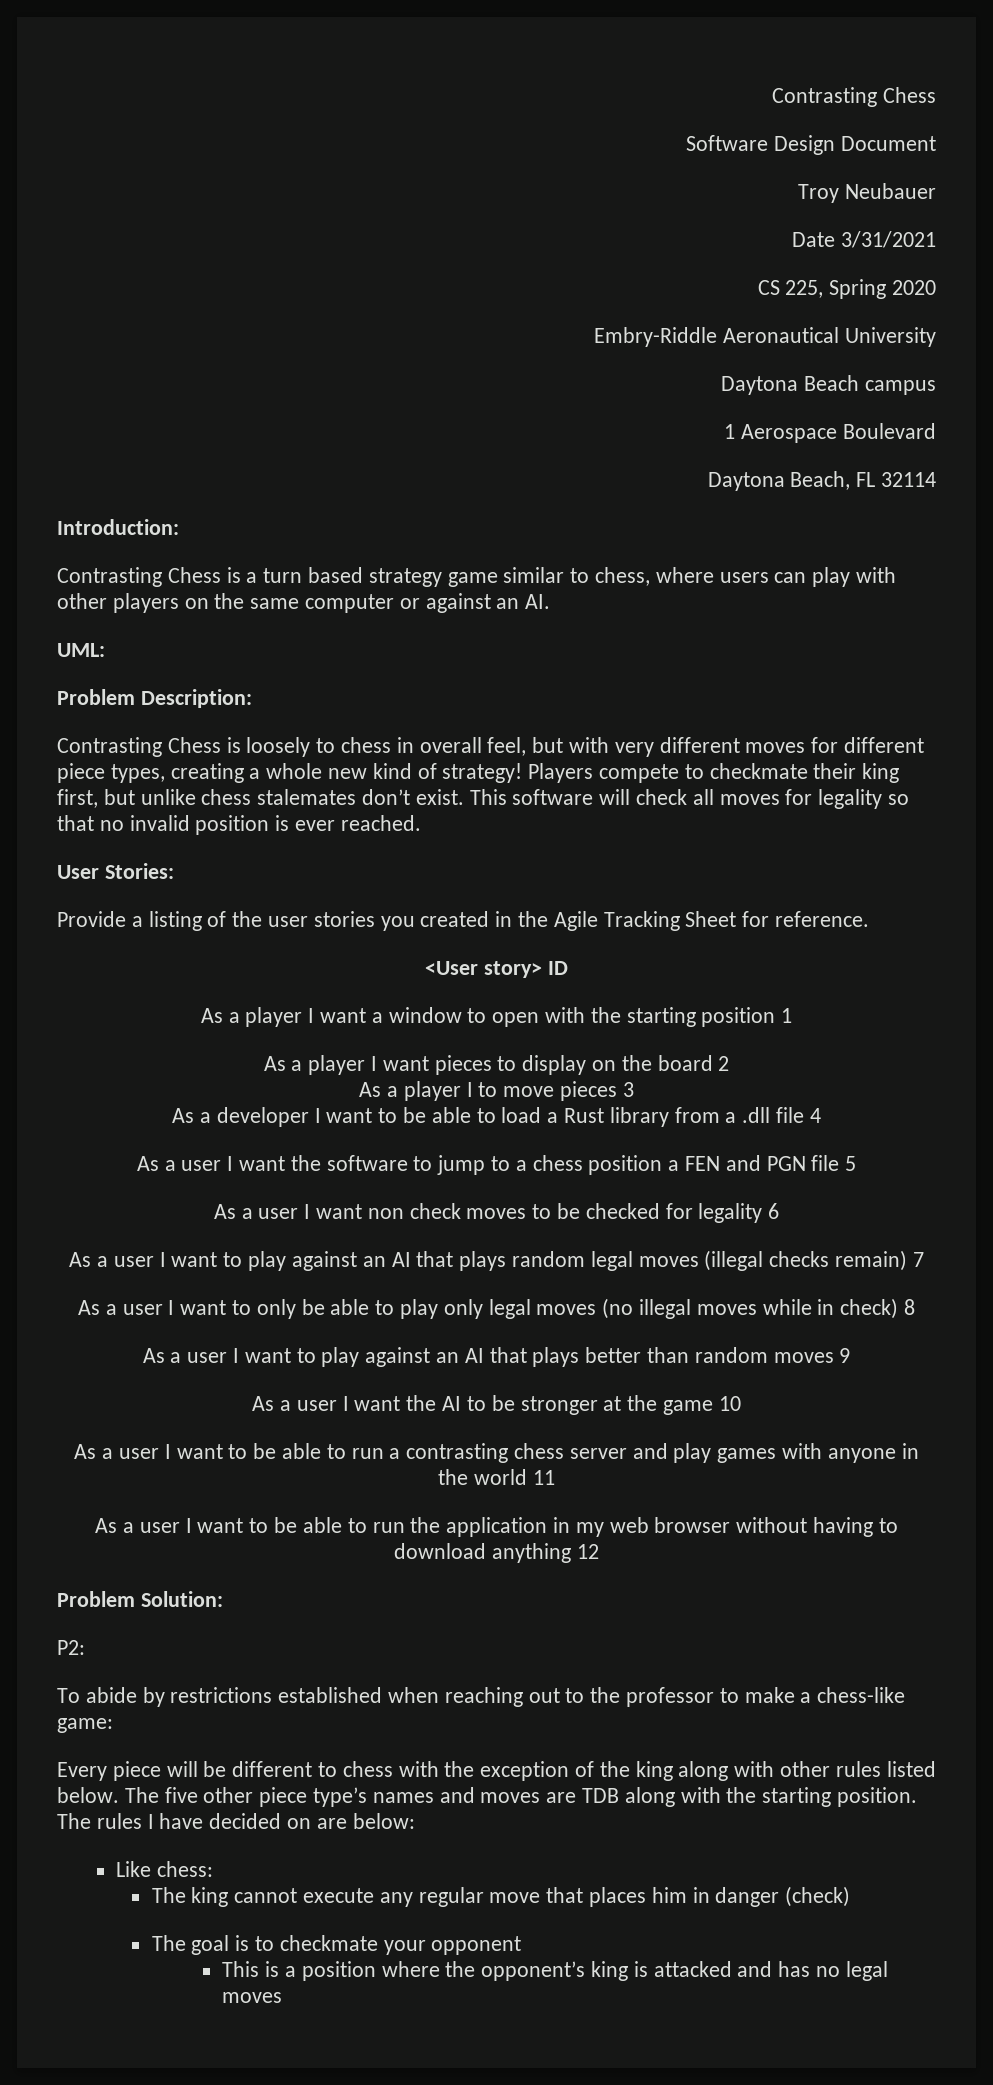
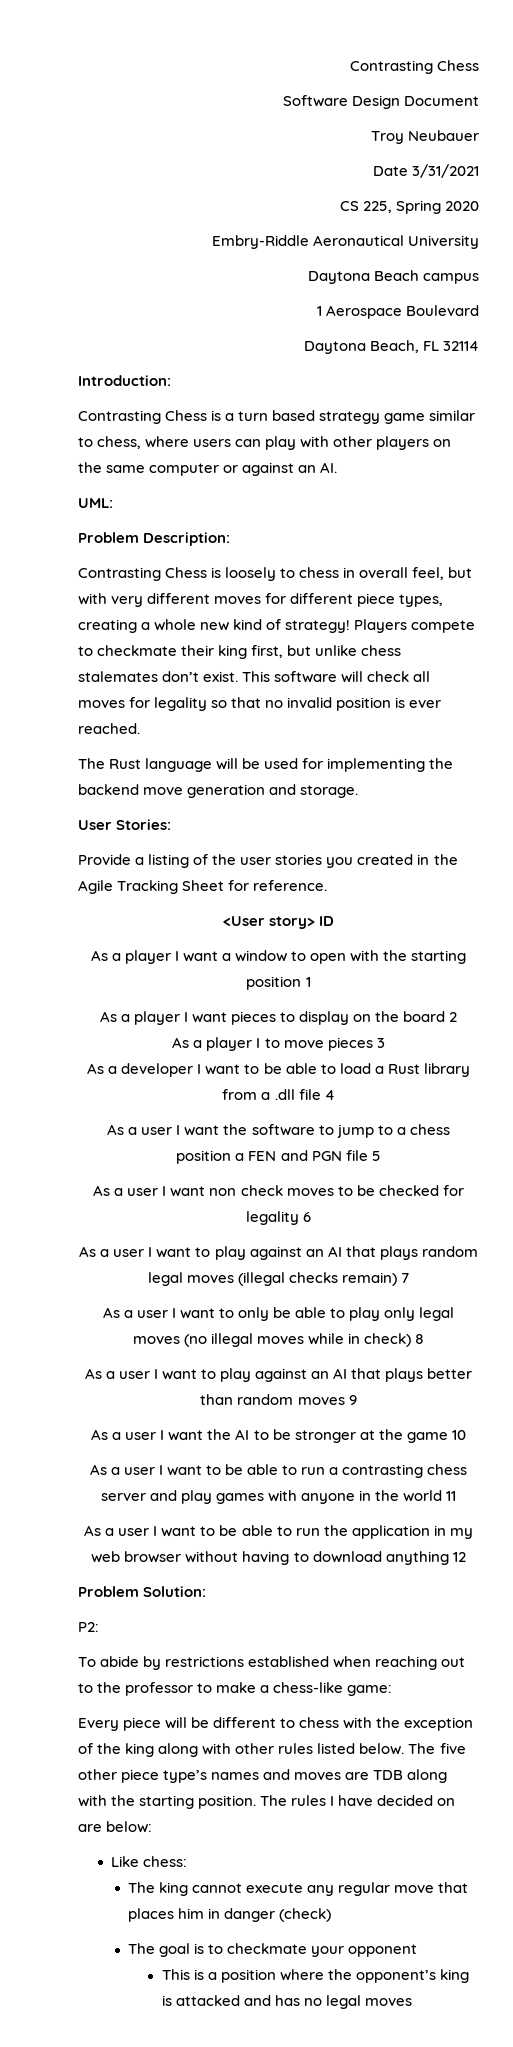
(421, 823) none -> [78,758,454,772] [78,784,359,798] // The Rust language will be used for implementing the backend move generation and storage.

